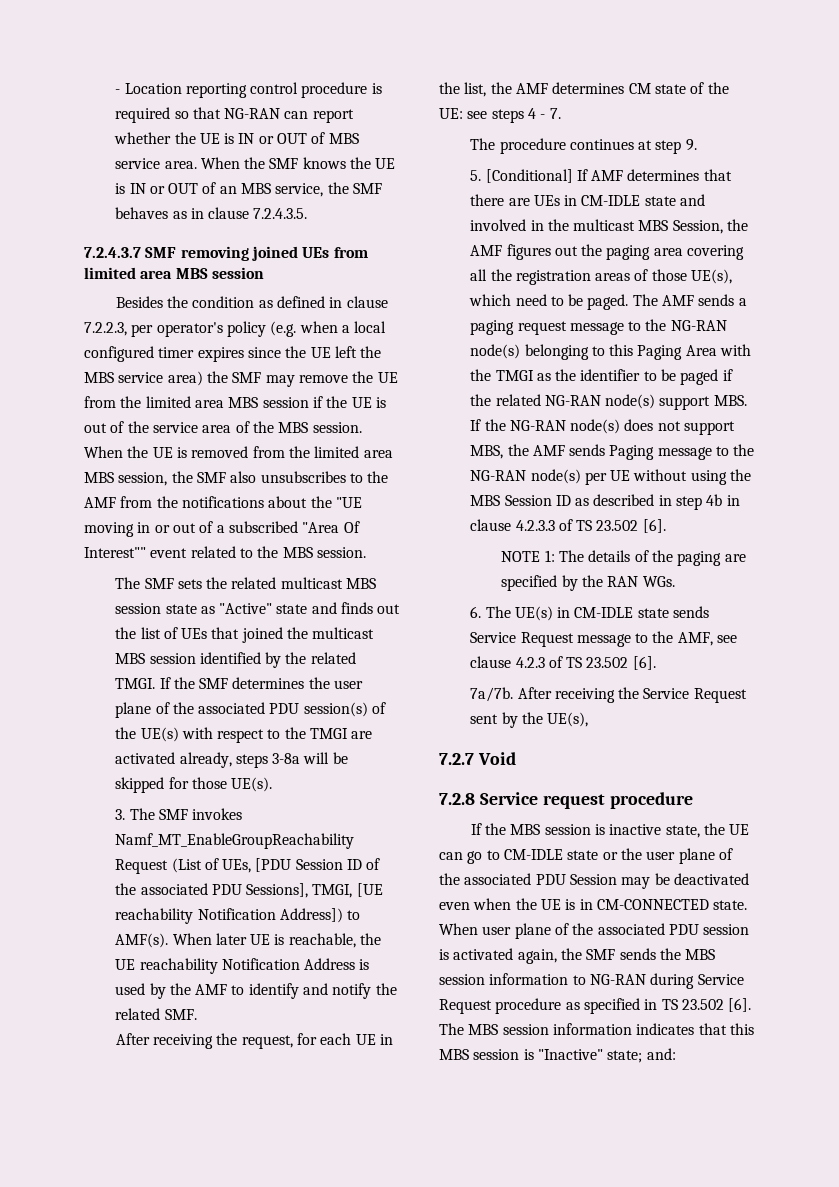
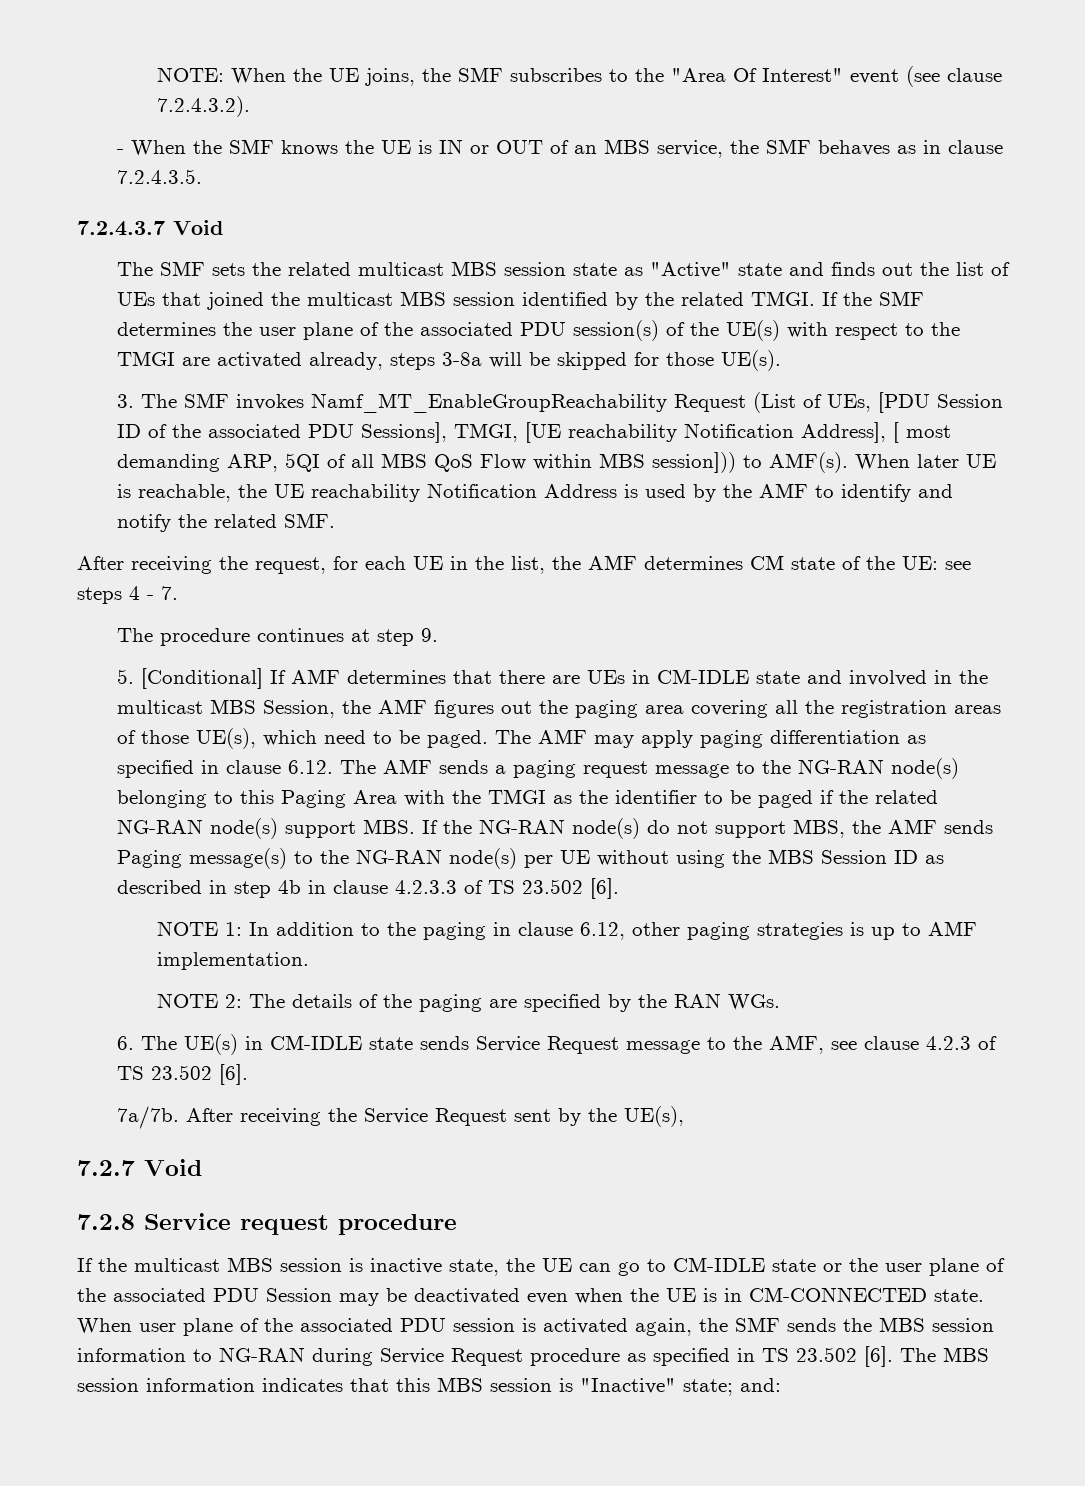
[115,82,382,98] [115,107,354,123] [114,132,359,144] [115,158,197,169] - Location reporting control procedure is required so that NG-RAN can report whether the UE is IN or OUT of MBS service area. -> [156,66,1002,87] [156,96,250,117] [116,149,124,154] NOTE: When the UE joins, the SMF subscribes to the "Area Of Interest" event (see clause 7.2.4.3.2). // -
[145,246,368,261] [84,267,264,279] [115,296,388,308] [84,321,387,337] [84,346,382,362] [84,371,398,387] [84,396,386,408] [84,421,362,433] [84,446,393,458] [84,471,389,486] [84,496,362,508] [84,521,360,537] [84,546,366,558] SMF removing joined UEs from limited area MBS session // Besides the condition as defined in clause 7.2.2.3, per operator's policy (e.g. when a local configured timer expires since the UE left the MBS service area) the SMF may remove the UE from the limited area MBS session if the UE is out of the service area of the MBS session. When the UE is removed from the limited area MBS session, the SMF also unsubscribes to the AMF from the notifications about the "UE moving in or out of a subscribed "Area Of Interest"" event related to the MBS session. -> [173,220,223,235] Void
[279,908,343,923] Address]) -> [800,422,951,443] [116,452,736,473] Address], [ most demanding ARP, 5QI of all MBS QoS Flow within MBS session]))
(695, 300) none -> [593,730,926,748] [116,759,432,778] may apply paging differentiation as specified in clause 6.12. The AMF
[624,419,654,431] does -> [646,820,670,834] do
[657,447,712,460] message -> [188,848,287,869] message(s)
(555, 556) none -> [248,921,977,940] [156,952,309,970] [156,993,242,1008] In addition to the paging in clause 6.12, other paging strategies is up to AMF implementation. // NOTE 2:
(507, 829) none -> [134,1258,220,1272] multicast

